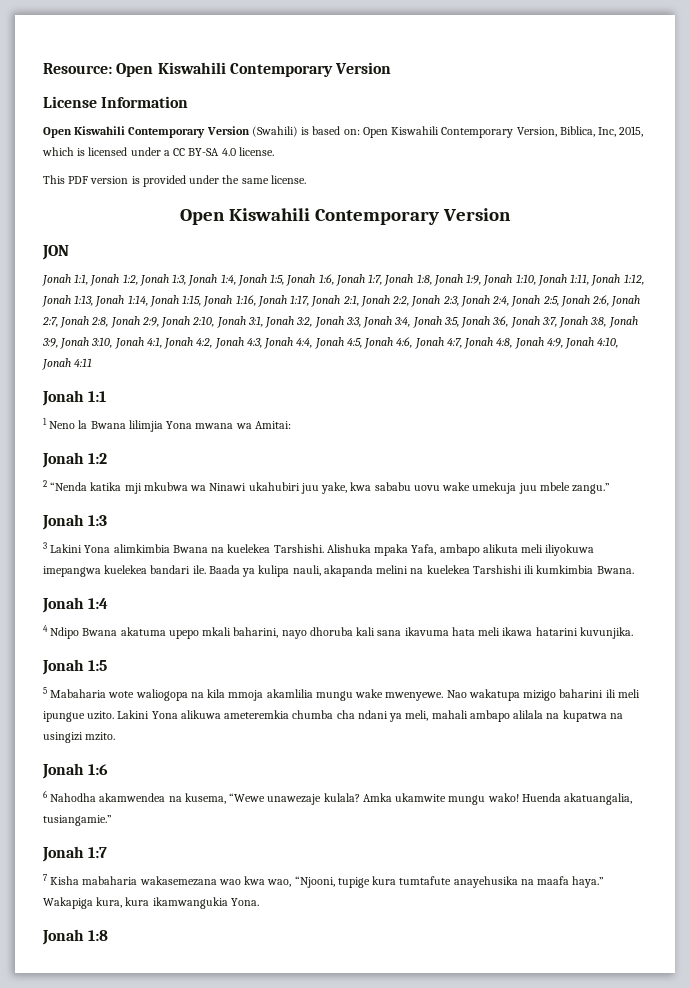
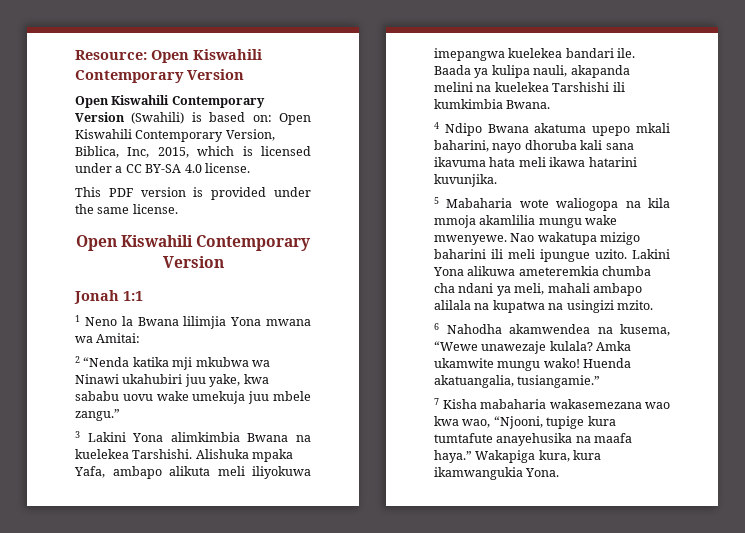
[43,96,189,108] // License Information -> (244, 74) none
[42,245,69,260] [42,274,644,286] [42,295,641,307] [42,316,638,328] [42,337,619,349] [42,358,93,370] // JON // Jonah 1:1, Jonah 1:2, Jonah 1:3, Jonah 1:4, Jonah 1:5, Jonah 1:6, Jonah 1:7, Jonah 1:8, Jonah 1:9, Jonah 1:10, Jonah 1:11, Jonah 1:12, Jonah 1:13, Jonah 1:14, Jonah 1:15, Jonah 1:16, Jonah 1:17, Jonah 2:1, Jonah 2:2, Jonah 2:3, Jonah 2:4, Jonah 2:5, Jonah 2:6, Jonah 2:7, Jonah 2:8, Jonah 2:9, Jonah 2:10, Jonah 3:1, Jonah 3:2, Jonah 3:3, Jonah 3:4, Jonah 3:5, Jonah 3:6, Jonah 3:7, Jonah 3:8, Jonah 3:9, Jonah 3:10, Jonah 4:1, Jonah 4:2, Jonah 4:3, Jonah 4:4, Jonah 4:5, Jonah 4:6, Jonah 4:7, Jonah 4:8, Jonah 4:9, Jonah 4:10, Jonah 4:11 -> (224, 262) none
[42,452,108,468] // Jonah 1:2 -> (141, 338) none
[42,514,108,530] // Jonah 1:3 -> (120, 415) none
[42,597,109,613] // Jonah 1:4 -> (551, 104) none
[42,659,108,675] // Jonah 1:5 -> (497, 180) none
[42,763,109,779] // Jonah 1:6 -> (653, 305) none
[42,846,108,862] // Jonah 1:7 -> (601, 381) none
[42,929,109,945] // Jonah 1:8 -> (560, 472) none

